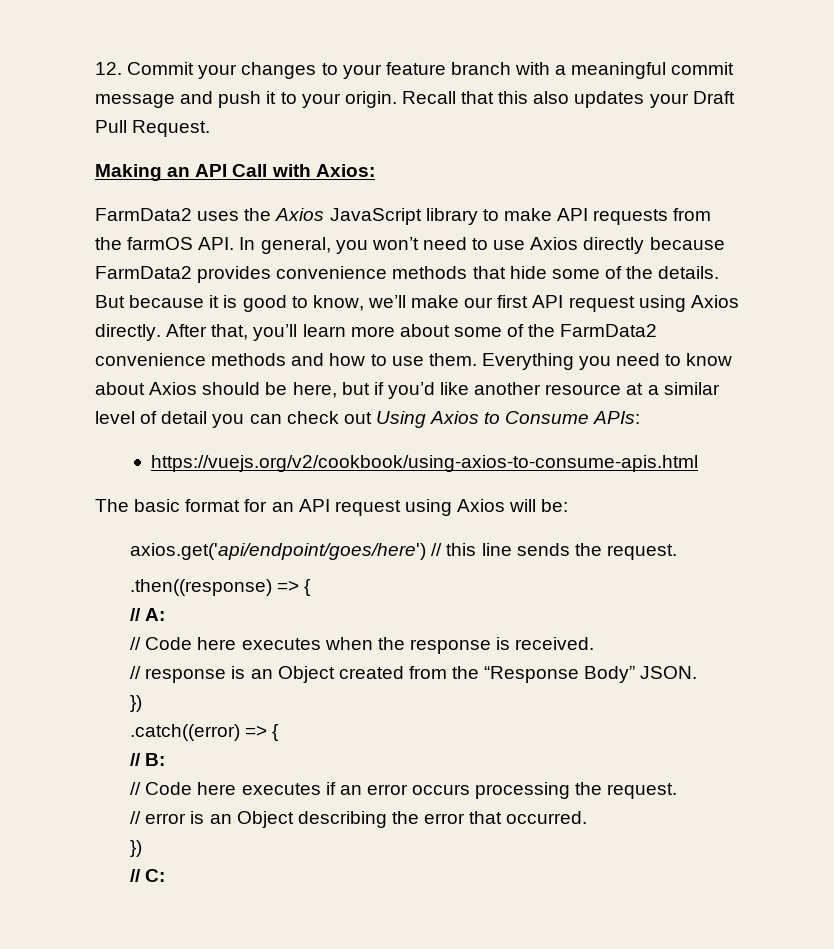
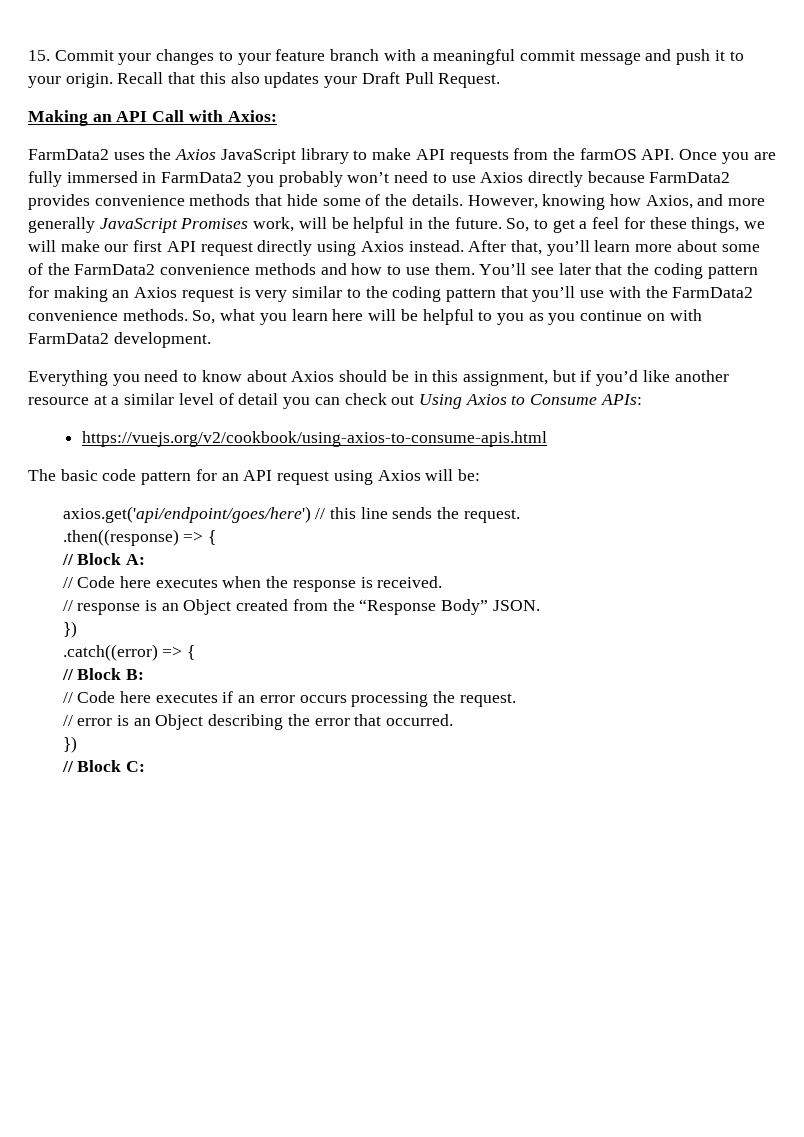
[95,62,122,75] 12. -> [28,50,50,61] 15.
[239,237,368,254] In general, you -> [679,149,776,164] [28,171,343,187] Once you are fully immersed in FarmData2 you probably
[95,295,406,312] But because it is good to know, we’ll -> [467,194,766,210] [28,217,766,233] [28,240,56,252] However, knowing how Axios, and more generally JavaScript Promises work, will be helpful in the future. So, to get a feel for these things, we will
[638,295,739,312] [95,324,161,341] using Axios directly. -> [257,240,464,256] directly using Axios instead.
(477, 359) none -> [479,263,758,279] [28,286,754,302] [28,309,702,325] [28,332,211,348] You’ll see later that the coding pattern for making an Axios request is very similar to the coding pattern that you’ll use with the FarmData2 convenience methods. So, what you learn here will be helpful to you as you continue on with FarmData2 development. //
[292,382,337,398] here, -> [413,370,548,386] in this assignment,
[185,499,241,512] format -> [102,469,192,485] code pattern
(142, 614) none -> [77,553,122,565] Block
(142, 759) none -> [77,668,122,680] Block
(142, 875) none -> [77,760,122,772] Block

